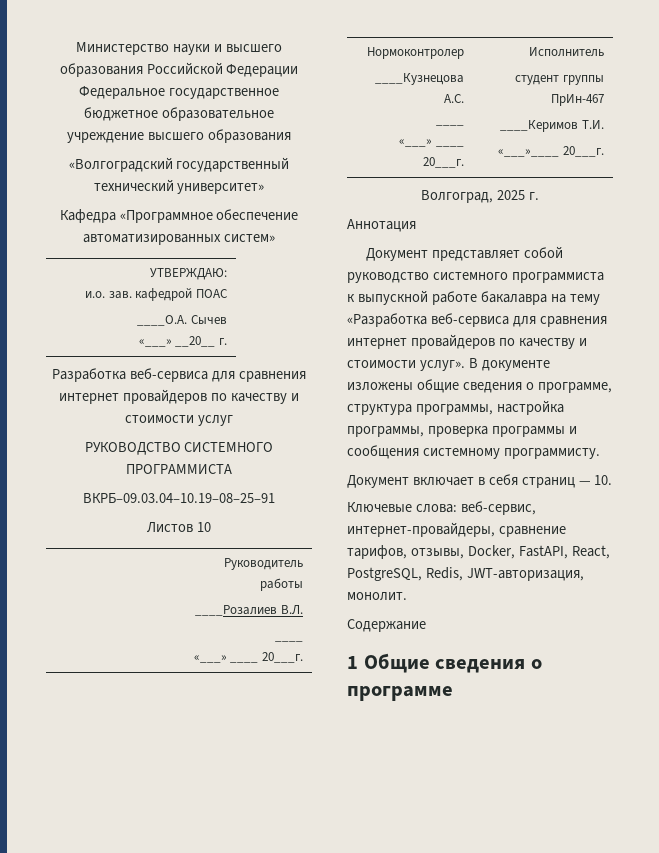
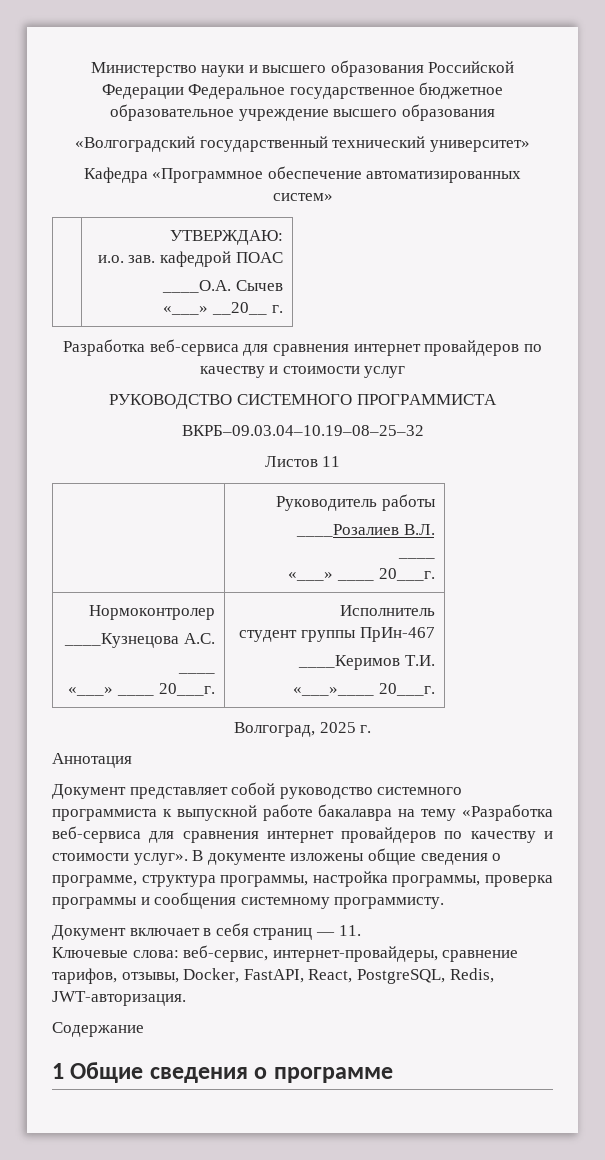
[83,493,275,503] ВКРБ–09.03.04–10.19–08–25–91 -> [181,425,424,436] ВКРБ–09.03.04–10.19–08–25–32
[196,522,211,532] 10 -> [322,456,341,467] 11
[594,475,613,485] 10. -> [338,925,361,936] 11.
[466,568,584,581] [347,592,407,601] JWT-авторизация, монолит. -> [52,991,186,1006] JWT-авторизация.

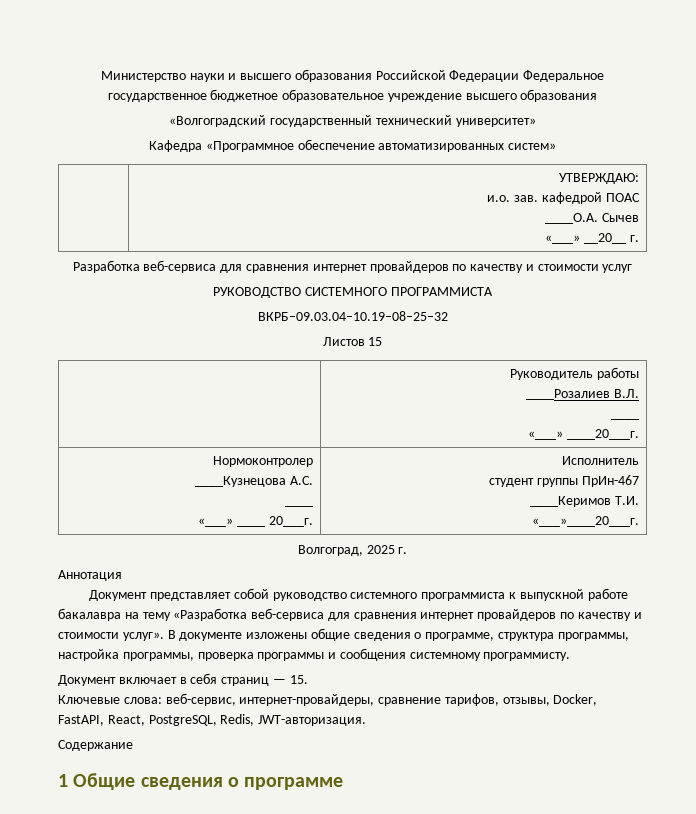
[322,456,341,467] 11 -> [368,337,383,346] 15
[336,568,435,581] ____ 20___г. -> [566,429,639,440] ____20___г.
[292,683,435,696] «___»____ 20___г. -> [531,516,639,527] «___»____20___г.
[338,925,361,936] 11. -> [289,675,308,684] 15.

